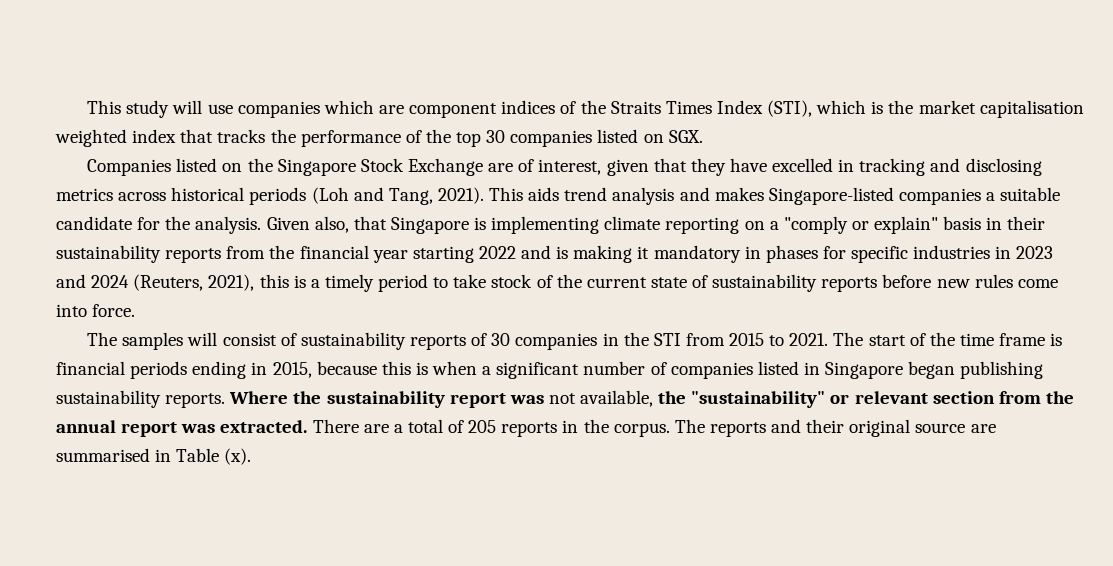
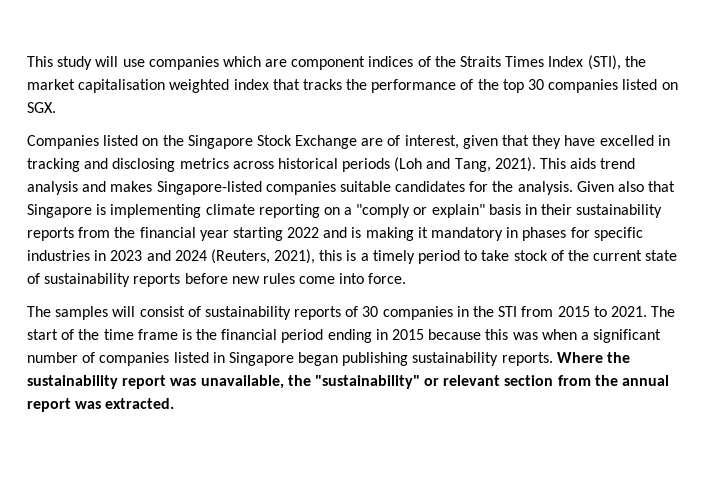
[816,100,884,114] which is -> (621, 62) none
[986,187,1061,201] [56,216,132,230] a suitable candidate -> [339,181,466,192] suitable candidates
[314,216,349,233] also, -> [618,181,645,192] also
[56,361,188,379] financial periods -> [196,329,324,343] the financial period
[272,362,312,378] 2015, -> [392,329,425,340] 2015
[415,362,428,375] is -> [512,332,538,340] was
[548,390,654,407] not available, -> [200,375,284,389] unavailable,
[312,419,996,437] [56,448,252,465] There are a total of 205 reports in the corpus. The reports and their original source are summarised in Table (x). -> (175, 403) none

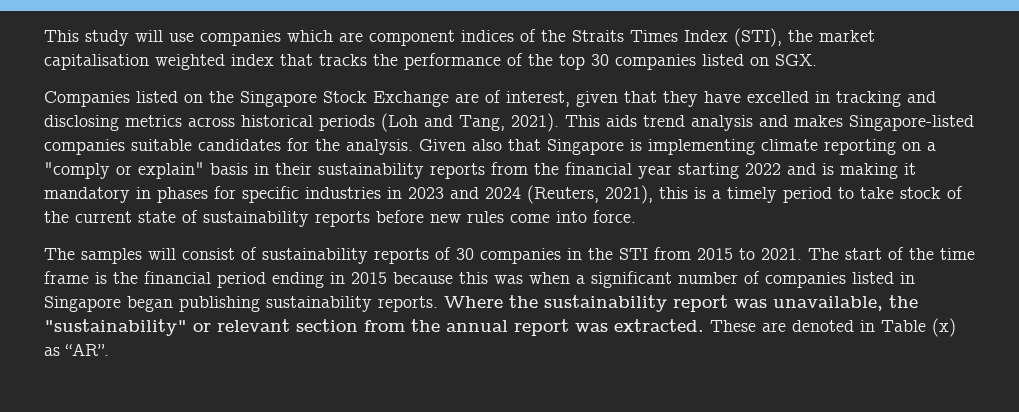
(175, 403) none -> [710,318,956,337] [44,343,109,356] These are denoted in Table (x) as “AR”.

